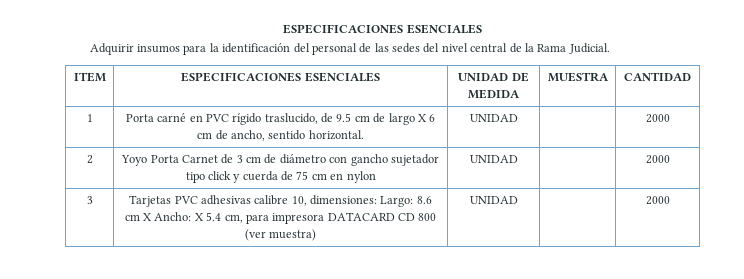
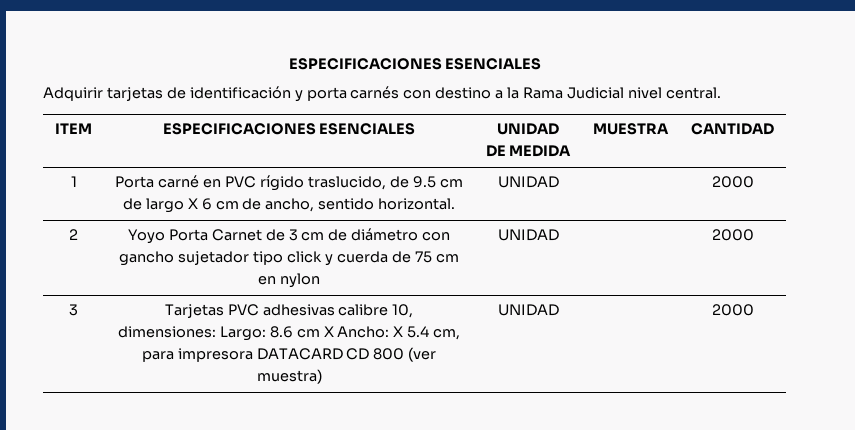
[137,43,610,55] insumos para la identificación del personal de las sedes del nivel central de la Rama Judicial. -> [106,86,721,102] tarjetas de identificación y porta carnés con destino a la Rama Judicial nivel central.

